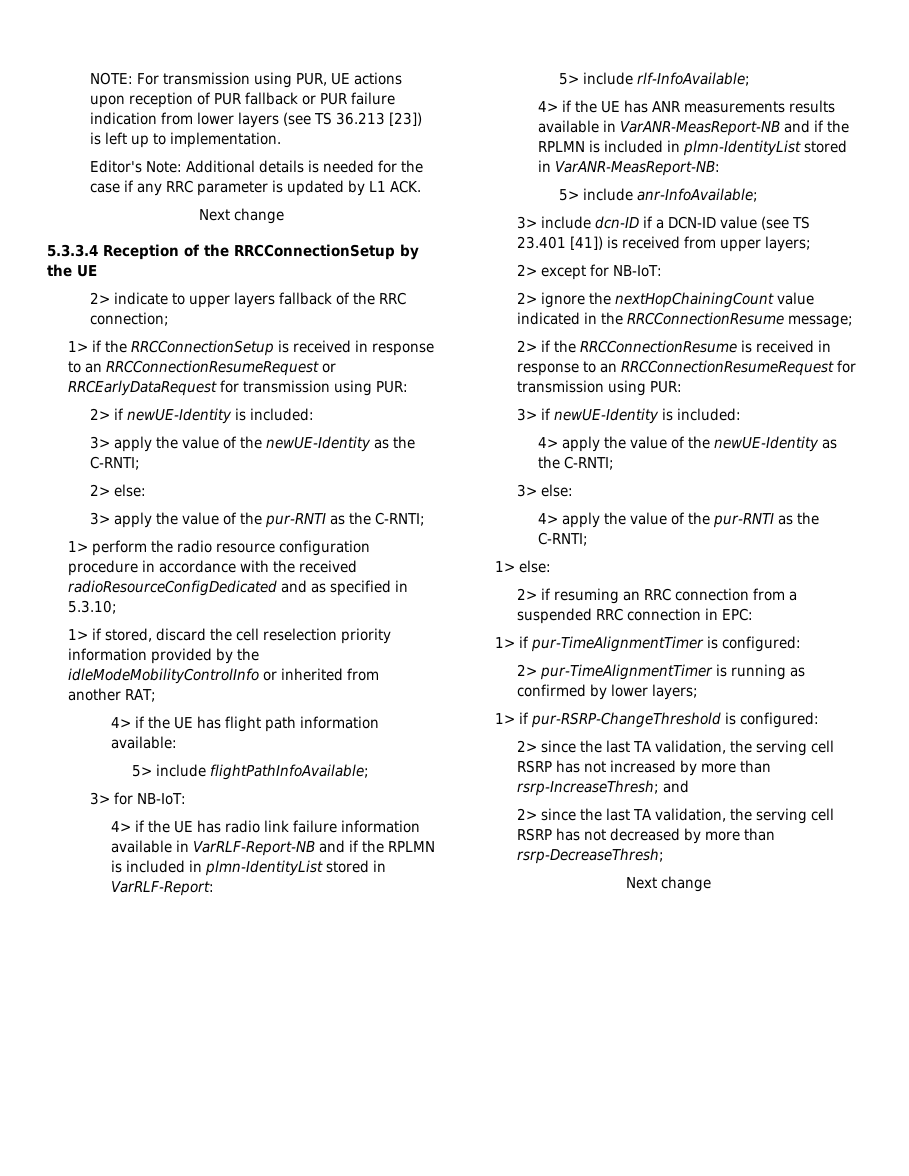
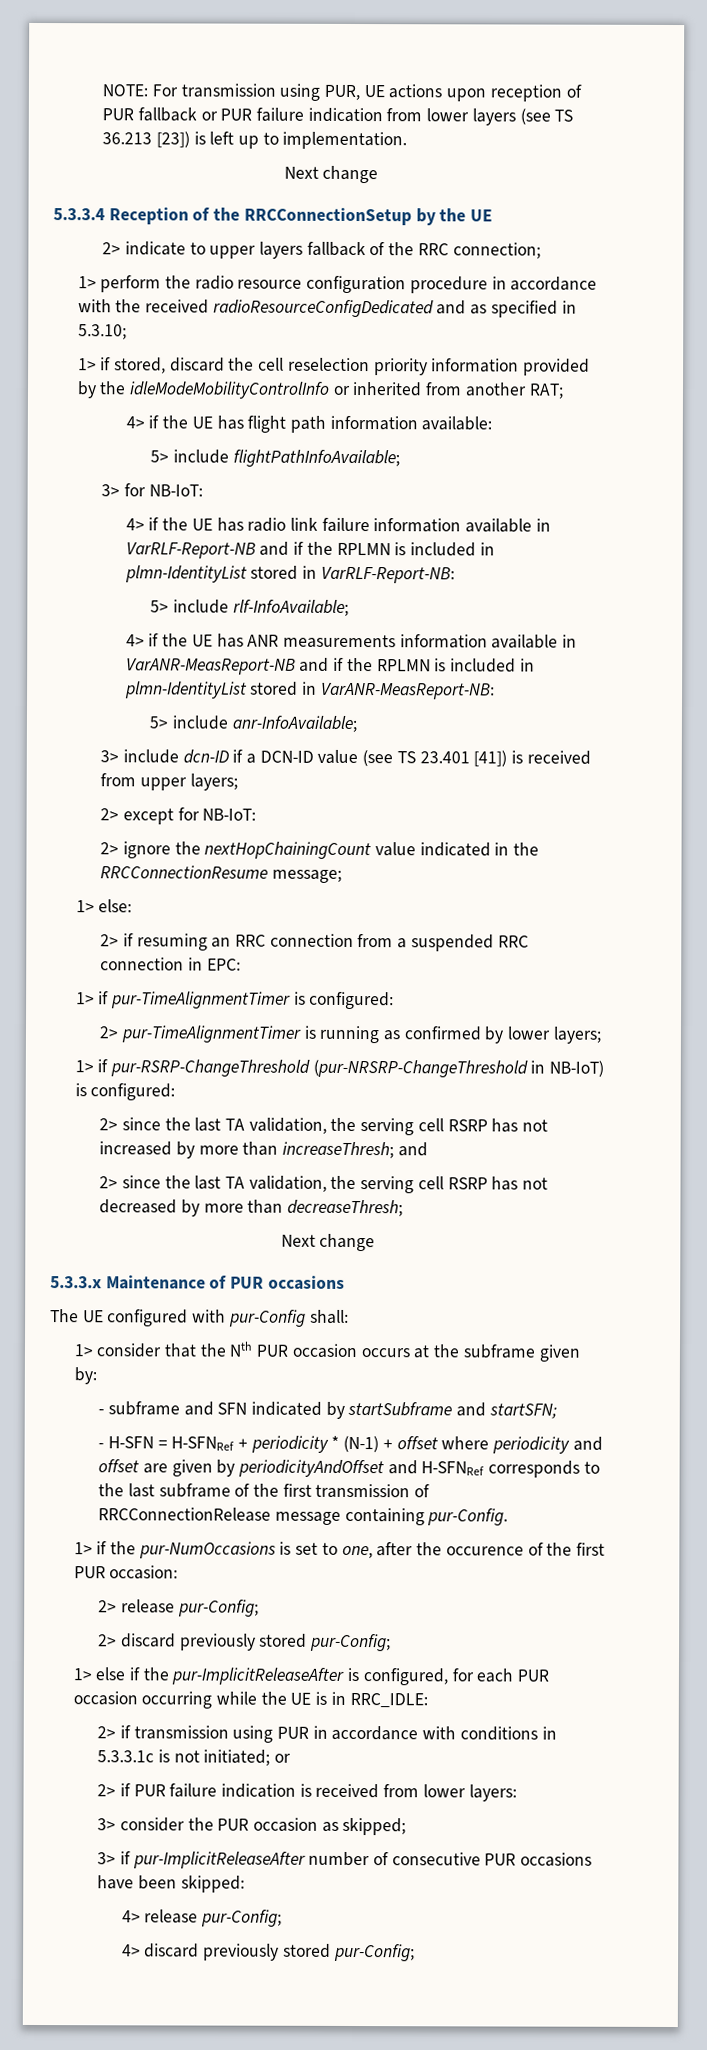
[89,160,423,173] [89,180,421,196] // Editor's Note: Additional details is needed for the case if any RRC parameter is updated by L1 ACK. -> (408, 140) none
[68,340,435,356] [68,360,337,376] [68,380,409,396] [89,408,314,424] [89,436,415,452] [89,456,140,470] [89,484,146,497] [89,512,425,528] // 1> if the RRCConnectionSetup is received in response to an RRCConnectionResumeRequest or RRCEarlyDataRequest for transmission using PUR: // 2> if newUE-Identity is included: // 3> apply the value of the newUE-Identity as the C-RNTI; // 2> else: // 3> apply the value of the pur-RNTI as the C-RNTI; -> (541, 250) none
[110,881,214,896] VarRLF-Report: -> [320,566,455,584] VarRLF-Report-NB:
[788,100,835,113] results -> [399,634,488,649] information
[516,340,831,353] [516,360,856,376] [516,380,682,396] [516,408,741,424] [537,436,837,452] [537,456,614,470] [516,484,573,497] [537,512,819,528] [537,532,588,546] // 2> if the RRCConnectionResume is received in response to an RRCConnectionResumeRequest for transmission using PUR: // 3> if newUE-Identity is included: // 4> apply the value of the newUE-Identity as the C-RNTI; // 3> else: // 4> apply the value of the pur-RNTI as the C-RNTI; -> (342, 876) none
(722, 720) none -> [312,1059,605,1078] (pur-NRSRP-ChangeThreshold in NB-IoT)
[516,780,659,796] rsrp-IncreaseThresh; -> [282,1141,395,1159] increaseThresh;
[516,848,664,864] [625,876,711,892] rsrp-DecreaseThresh; // Next change -> [287,1199,404,1217] [280,1233,376,1252] [50,1275,345,1290] [50,1309,349,1327] [73,1341,580,1362] [73,1367,97,1385] [98,1401,557,1419] [98,1435,603,1454] [98,1459,600,1478] [98,1483,431,1499] [98,1507,509,1526] [73,1541,605,1559] [73,1565,179,1580] [98,1599,259,1617] [98,1633,392,1652] [72,1667,550,1686] [72,1691,428,1709] [97,1725,557,1743] [97,1749,292,1766] [97,1783,517,1802] [97,1817,407,1836] [97,1851,593,1869] [97,1875,245,1893] [121,1909,283,1927] [121,1943,415,1962] decreaseThresh; // Next change // 5.3.3.x Maintenance of PUR occasions // The UE configured with pur-Config shall: // 1> consider that the Nth PUR occasion occurs at the subframe given by: // - subframe and SFN indicated by startSubframe and startSFN; // - H-SFN = H-SFNRef + periodicity * (N-1) + offset where periodicity and offset are given by periodicityAndOffset and H-SFNRef corresponds to the last subframe of the first transmission of RRCConnectionRelease message containing pur-Config. // 1> if the pur-NumOccasions is set to one, after the occurence of the first PUR occasion: // 2> release pur-Config; // 2> discard previously stored pur-Config; // 1> else if the pur-ImplicitReleaseAfter is configured, for each PUR occasion occurring while the UE is in RRC_IDLE: // 2> if transmission using PUR in accordance with conditions in 5.3.3.1c is not initiated; or // 2> if PUR failure indication is received from lower layers: // 3> consider the PUR occasion as skipped; // 3> if pur-ImplicitReleaseAfter number of consecutive PUR occasions have been skipped: // 4> release pur-Config; // 4> discard previously stored pur-Config;

